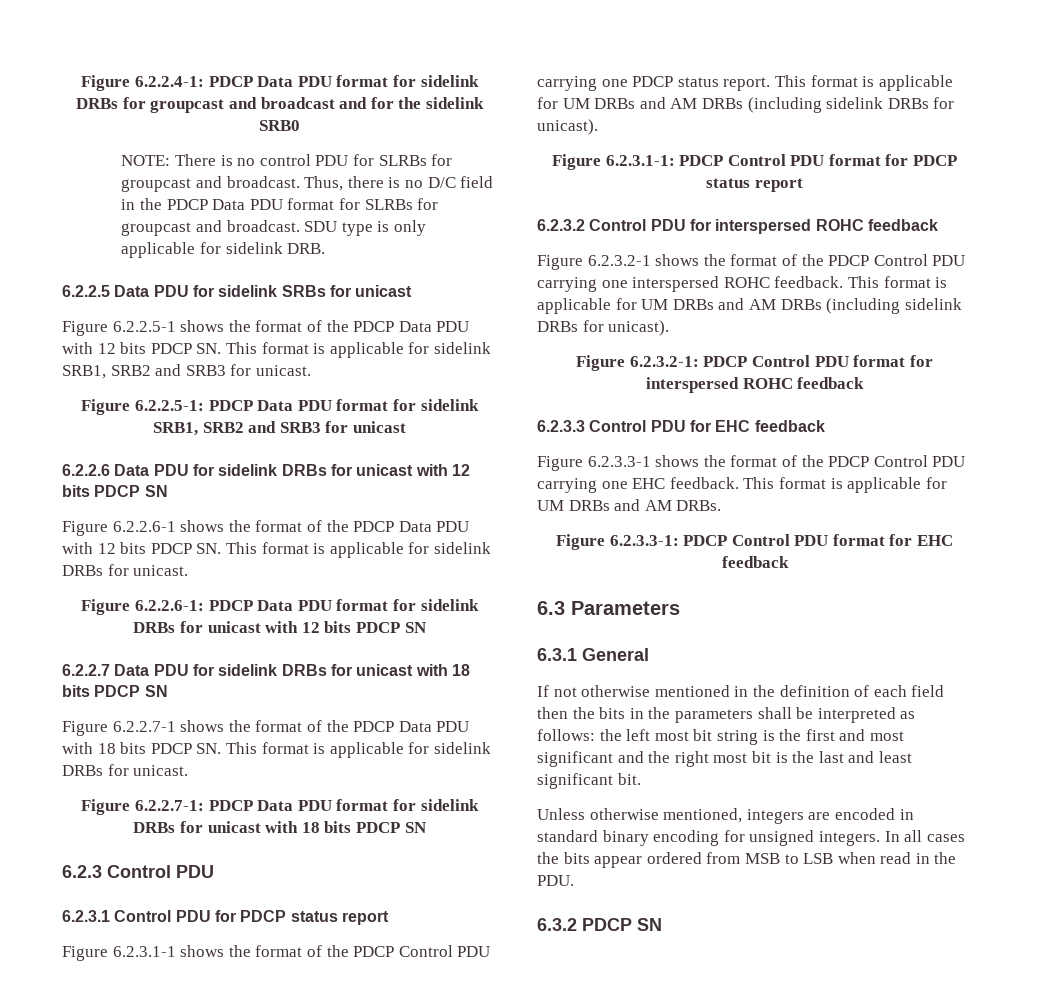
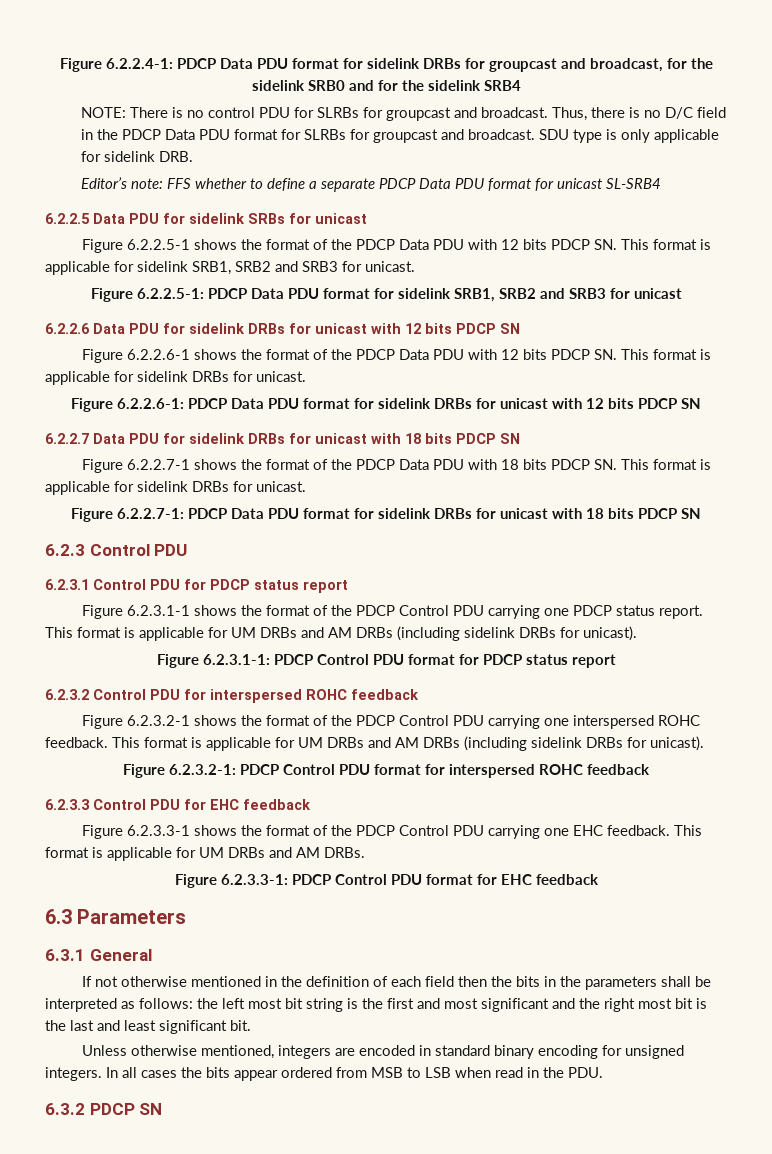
[260,97,335,109] broadcast -> [589,58,713,72] [251,80,345,91] broadcast, for the sidelink SRB0
[259,120,300,131] SRB0 -> [483,80,521,91] SRB4
(326, 248) none -> [81,177,662,192] // Editor’s note: FFS whether to define a separate PDCP Data PDU format for unicast SL-SRB4

